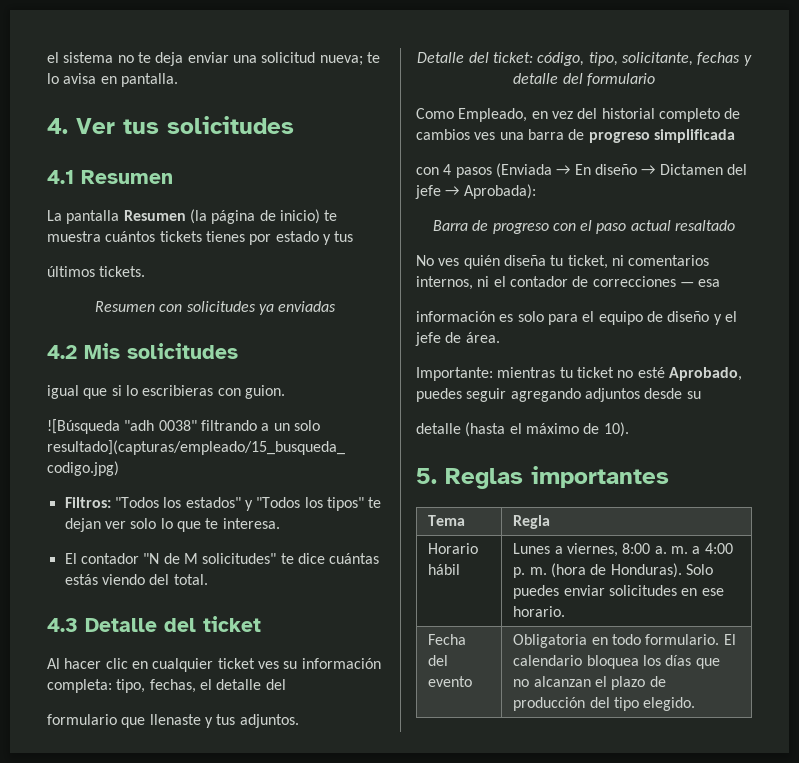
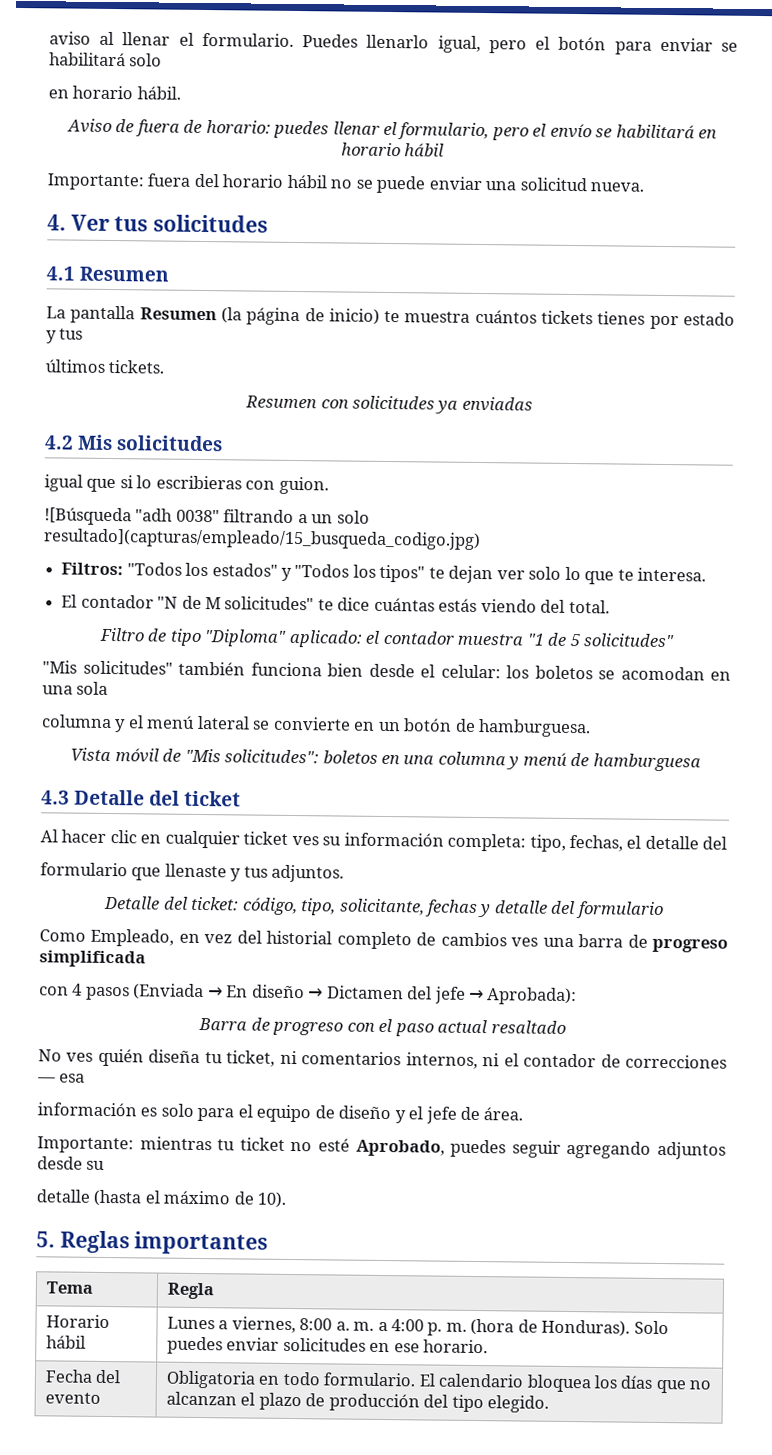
[47,52,380,66] [47,73,178,87] el sistema no te deja enviar una solicitud nueva; te lo avisa en pantalla. -> [49,31,739,55] [49,52,163,67] [48,85,181,100] [66,118,718,141] [340,142,445,157] [47,173,645,194] aviso al llenar el formulario. Puedes llenarlo igual, pero el botón para enviar se habilitará solo // en horario hábil. // Aviso de fuera de horario: puedes llenar el formulario, pero el envío se habilitará en horario hábil // Importante: fuera del horario hábil no se puede enviar una solicitud nueva.
(208, 579) none -> [98,627,676,648] [42,660,731,681] [42,681,109,695] [41,714,592,738] [70,747,701,772] // Filtro de tipo "Diploma" aplicado: el contador muestra "1 de 5 solicitudes" // "Mis solicitudes" también funciona bien desde el celular: los boletos se acomodan en una sola // columna y el menú lateral se convierte en un botón de hamburguesa. // Vista móvil de "Mis solicitudes": boletos en una columna y menú de hamburguesa

